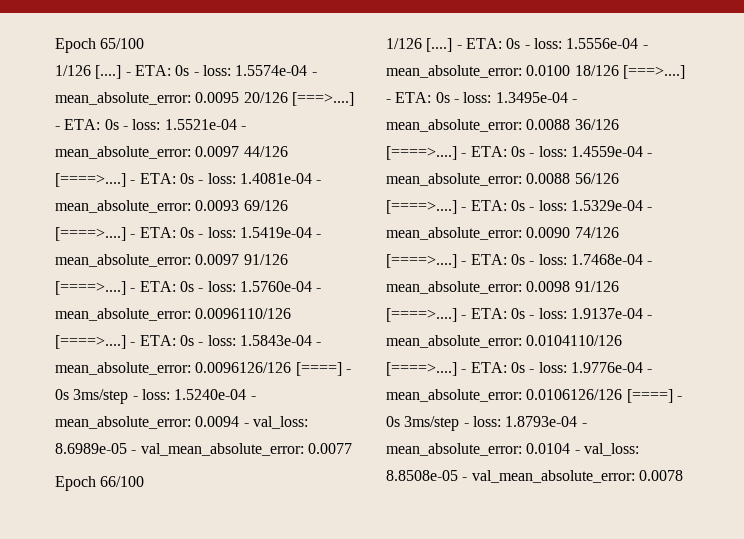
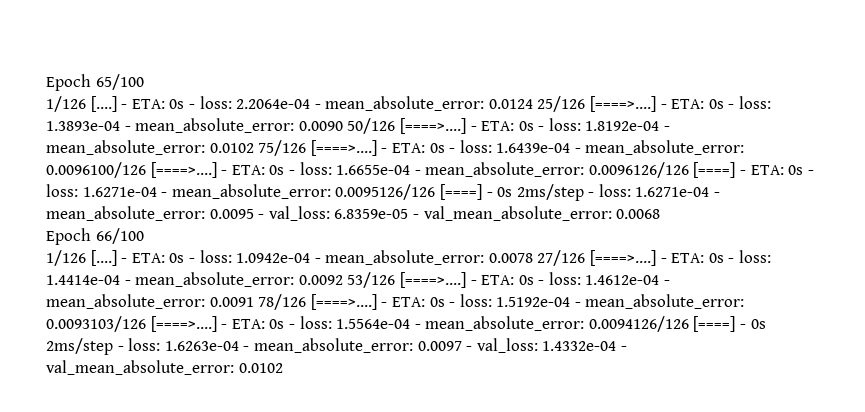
[235,65,317,76] [55,92,354,106] [55,119,246,130] [55,146,288,159] [55,173,322,187] [55,200,288,213] [55,227,322,241] [55,254,288,267] [55,281,322,295] [55,308,292,321] [55,335,312,349] 1.5574e-04 - mean_absolute_error: 0.0095 20/126 [===>....] - ETA: 0s - loss: 1.5521e-04 - mean_absolute_error: 0.0097 44/126 [====>....] - ETA: 0s - loss: 1.4081e-04 - mean_absolute_error: 0.0093 69/126 [====>....] - ETA: 0s - loss: 1.5419e-04 - mean_absolute_error: 0.0097 91/126 [====>....] - ETA: 0s - loss: 1.5760e-04 - mean_absolute_error: 0.0096110/126 [====>....] - ETA: 0s - loss: 1.5843e-04 -> [236,96,772,112] [46,118,671,134] [46,140,745,156] [46,162,411,178] 2.2064e-04 - mean_absolute_error: 0.0124 25/126 [====>....] - ETA: 0s - loss: 1.3893e-04 - mean_absolute_error: 0.0090 50/126 [====>....] - ETA: 0s - loss: 1.8192e-04 - mean_absolute_error: 0.0102 75/126 [====>....] - ETA: 0s - loss: 1.6439e-04 - mean_absolute_error: 0.0096100/126 [====>....] - ETA: 0s - loss: 1.6655e-04
[55,389,256,404] [55,416,308,429] [55,443,352,456] 0s 3ms/step - loss: 1.5240e-04 - mean_absolute_error: 0.0094 - val_loss: 8.6989e-05 - val_mean_absolute_error: 0.0077 -> [750,165,814,175] [46,184,721,201] [46,206,661,221] ETA: 0s - loss: 1.6271e-04 - mean_absolute_error: 0.0095126/126 [====] - 0s 2ms/step - loss: 1.6271e-04 - mean_absolute_error: 0.0095 - val_loss: 6.8359e-05 - val_mean_absolute_error: 0.0068
[566,38,648,49] [386,65,685,79] [386,92,577,103] [386,119,619,132] [386,146,653,160] [386,173,619,186] [386,200,653,214] [386,227,619,240] [386,254,653,268] [386,281,619,294] [386,308,653,322] [386,335,623,348] [386,362,653,376] [386,389,682,403] [386,416,587,431] [386,443,639,456] [386,470,683,483] 1.5556e-04 - mean_absolute_error: 0.0100 18/126 [===>....] - ETA: 0s - loss: 1.3495e-04 - mean_absolute_error: 0.0088 36/126 [====>....] - ETA: 0s - loss: 1.4559e-04 - mean_absolute_error: 0.0088 56/126 [====>....] - ETA: 0s - loss: 1.5329e-04 - mean_absolute_error: 0.0090 74/126 [====>....] - ETA: 0s - loss: 1.7468e-04 - mean_absolute_error: 0.0098 91/126 [====>....] - ETA: 0s - loss: 1.9137e-04 - mean_absolute_error: 0.0104110/126 [====>....] - ETA: 0s - loss: 1.9776e-04 - mean_absolute_error: 0.0106126/126 [====] - 0s 3ms/step - loss: 1.8793e-04 - mean_absolute_error: 0.0104 - val_loss: 8.8508e-05 - val_mean_absolute_error: 0.0078 -> [236,250,772,266] [46,272,671,288] [46,294,745,310] [46,316,766,332] [46,338,627,355] [46,360,283,375] 1.0942e-04 - mean_absolute_error: 0.0078 27/126 [====>....] - ETA: 0s - loss: 1.4414e-04 - mean_absolute_error: 0.0092 53/126 [====>....] - ETA: 0s - loss: 1.4612e-04 - mean_absolute_error: 0.0091 78/126 [====>....] - ETA: 0s - loss: 1.5192e-04 - mean_absolute_error: 0.0093103/126 [====>....] - ETA: 0s - loss: 1.5564e-04 - mean_absolute_error: 0.0094126/126 [====] - 0s 2ms/step - loss: 1.6263e-04 - mean_absolute_error: 0.0097 - val_loss: 1.4332e-04 - val_mean_absolute_error: 0.0102

